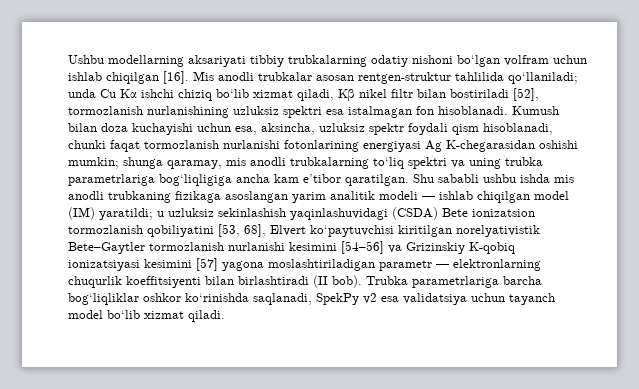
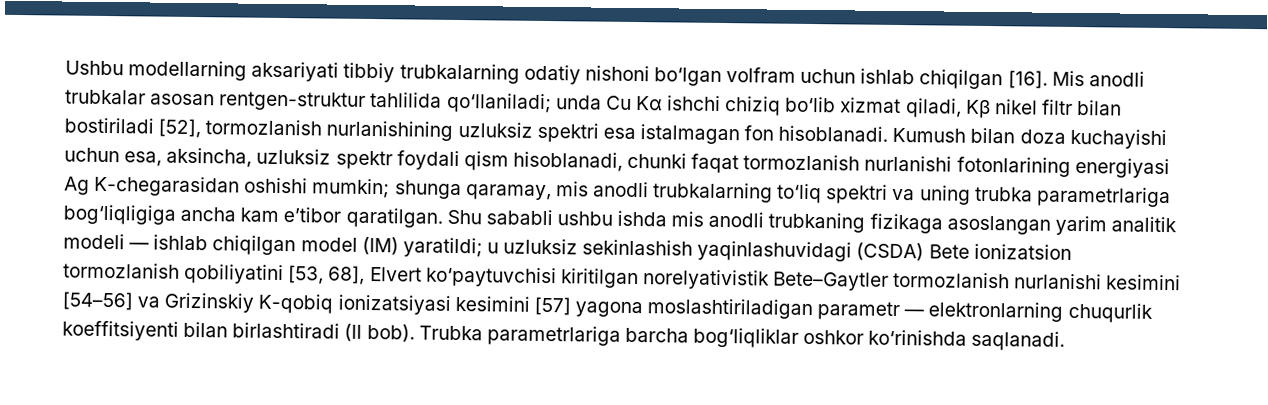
[253,293,555,305] [68,310,225,322] saqlanadi, SpekPy v2 esa validatsiya uchun tayanch model bo‘lib xizmat qiladi. -> [971,330,1066,351] saqlanadi.

